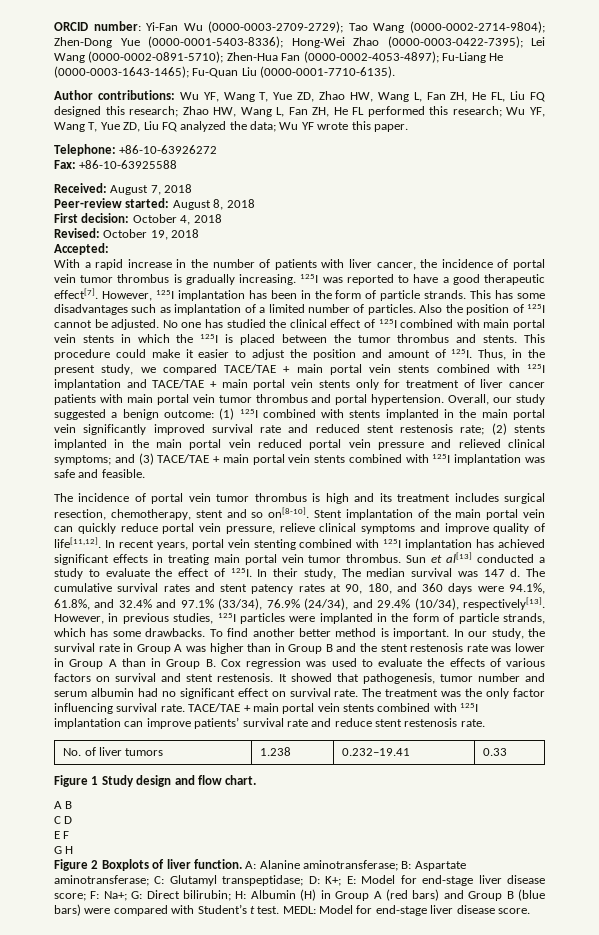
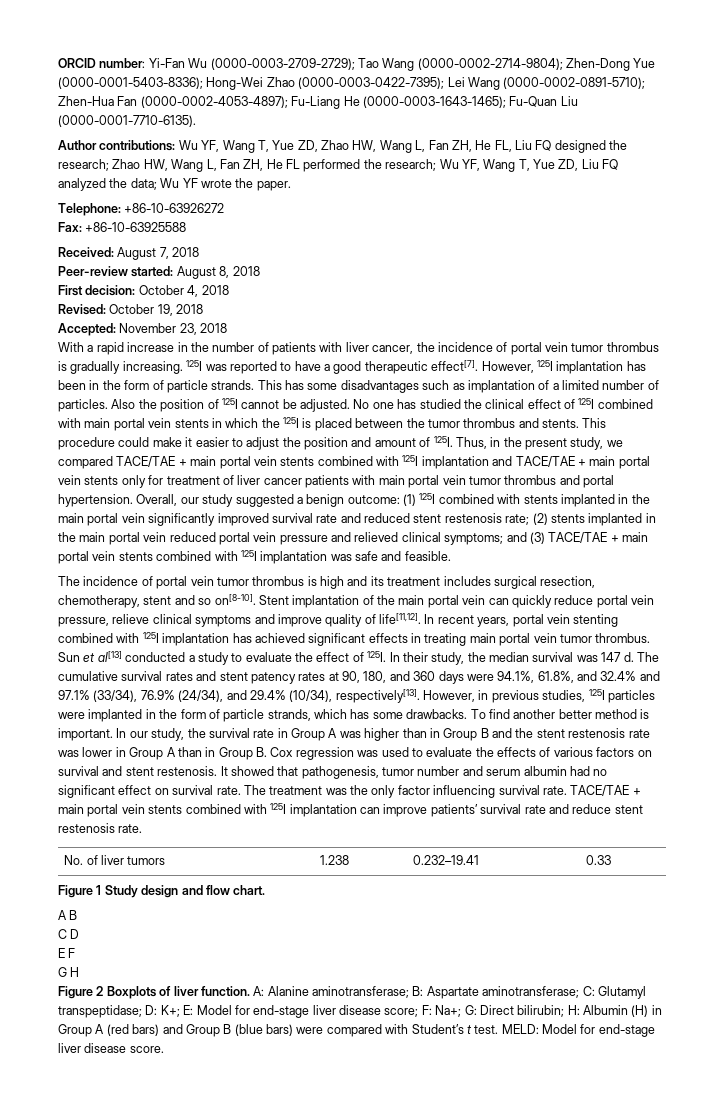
[105,106,125,115] this -> [609,140,628,150] the
[429,106,449,115] this -> [363,159,382,169] the
[351,121,371,130] this -> [235,178,254,188] the
(109, 249) none -> [119,323,228,335] November 23, 2018
[341,568,361,577] The -> [467,652,486,662] the
[282,906,316,914] MEDL: -> [501,1024,539,1034] MELD:

